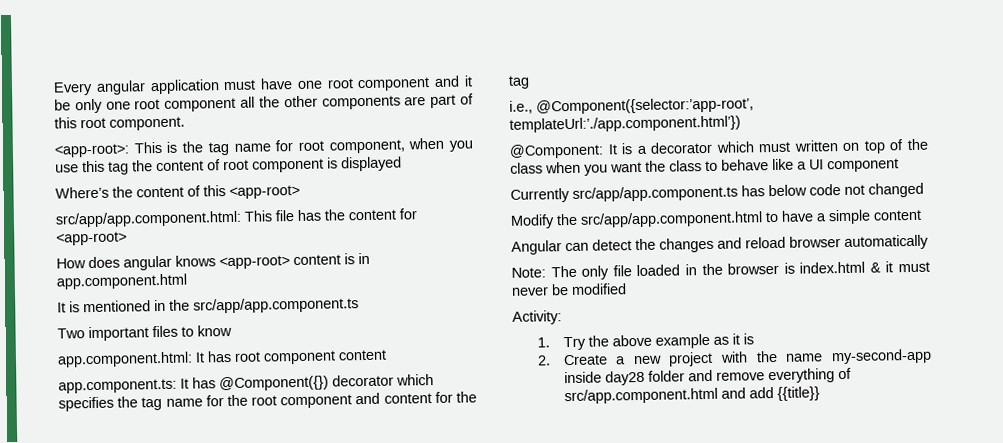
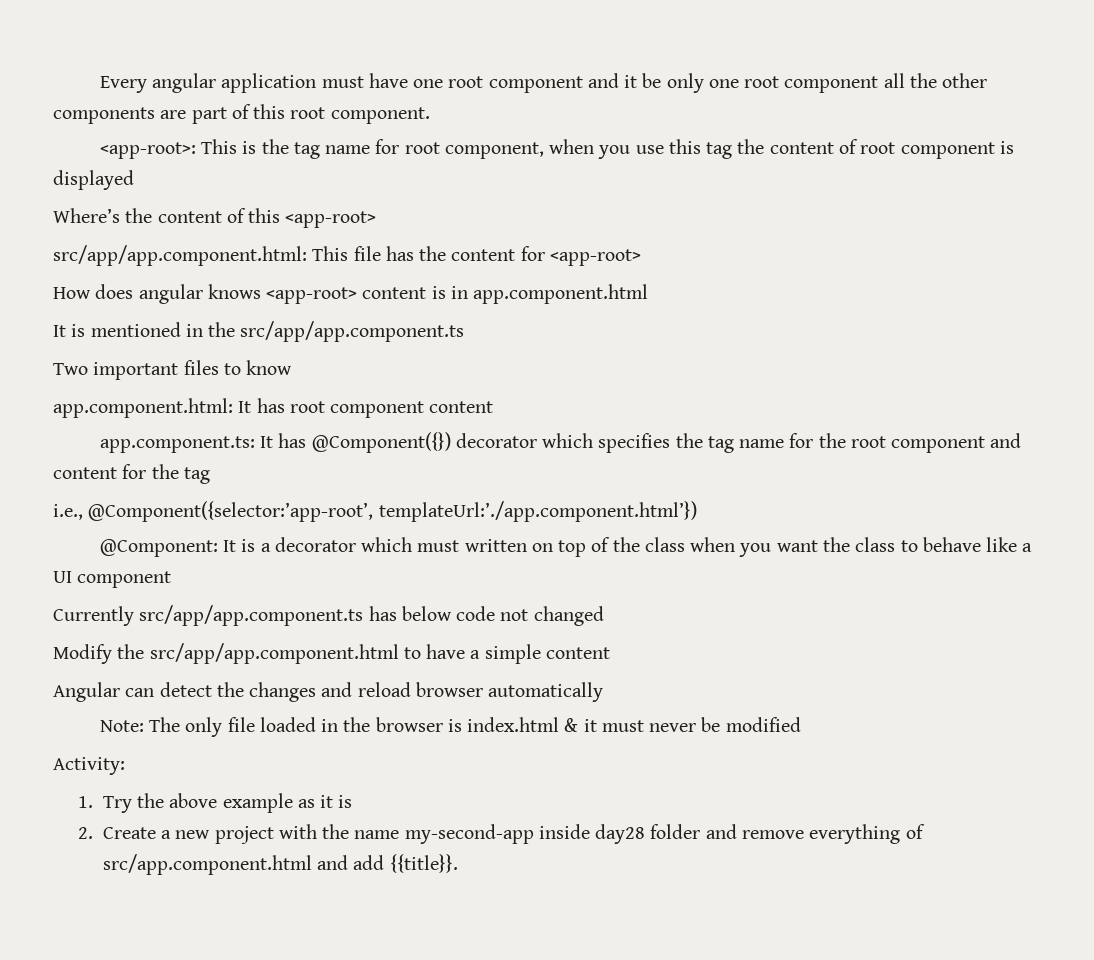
[776,386,820,401] {{title}} -> [389,854,458,873] {{title}}.

